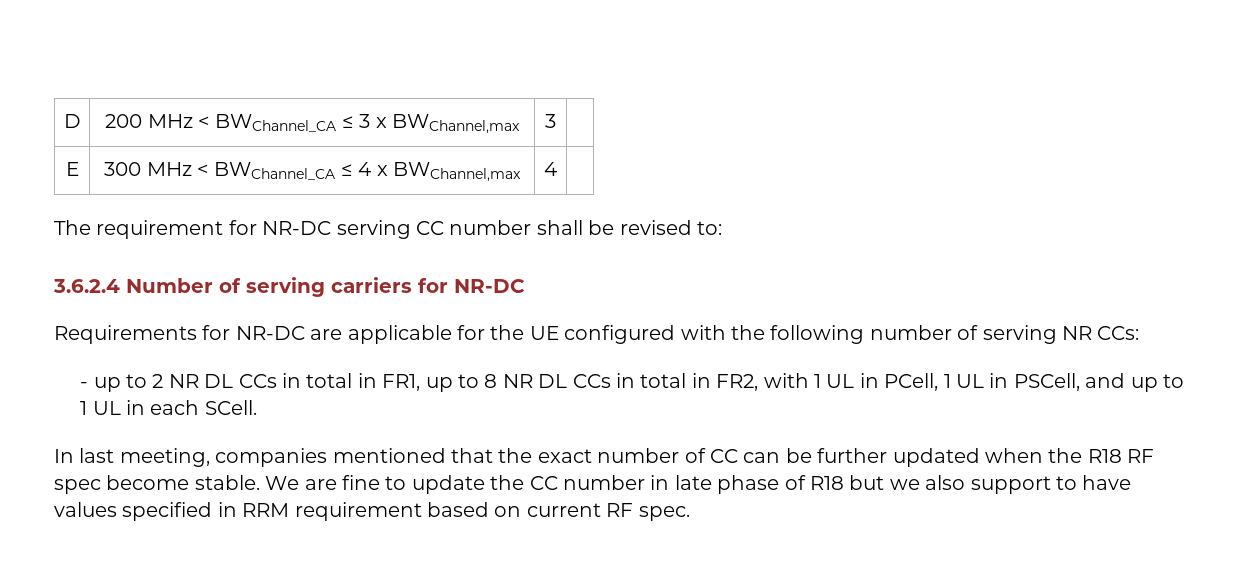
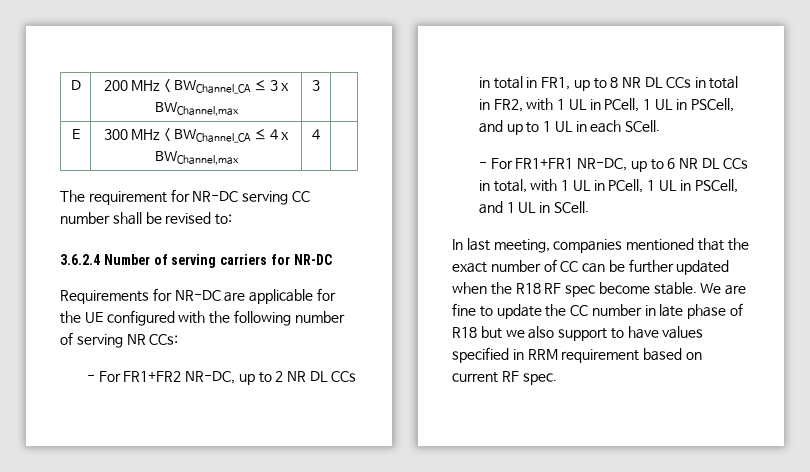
(89, 385) none -> [98,371,236,384] For FR1+FR2 NR-DC,
(257, 407) none -> [478,158,748,172] [478,179,738,193] [478,201,589,214] // - For FR1+FR1 NR-DC, up to 6 NR DL CCs in total, with 1 UL in PCell, 1 UL in PSCell, and 1 UL in SCell.

